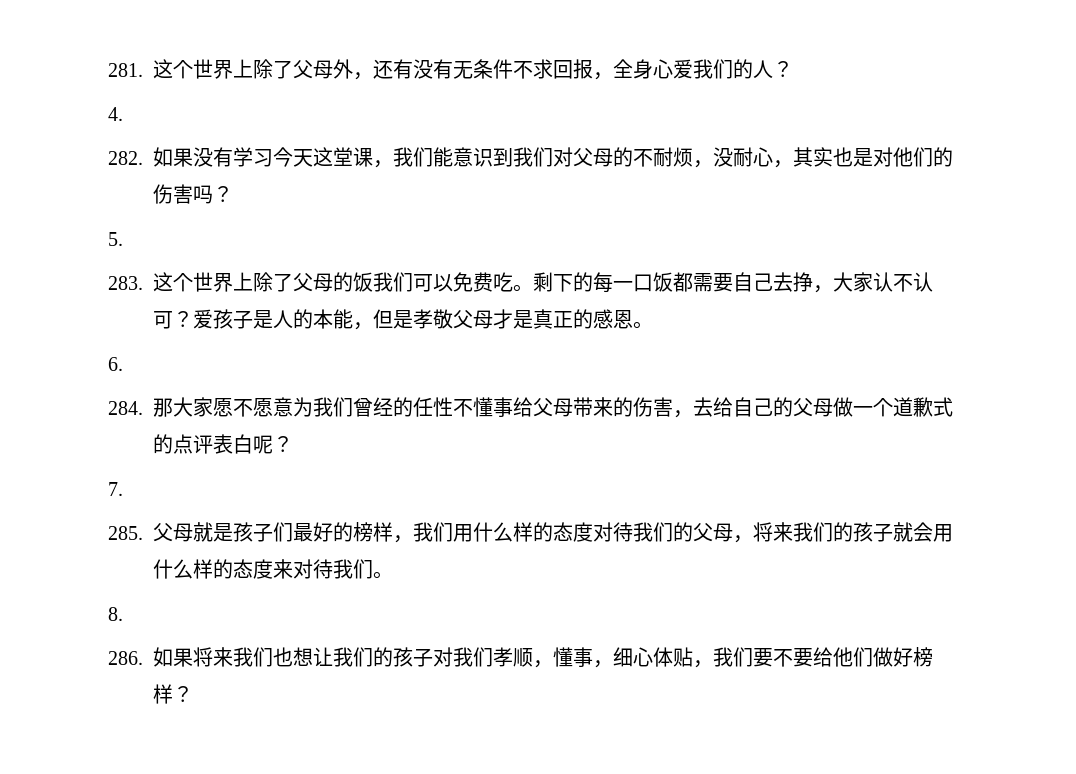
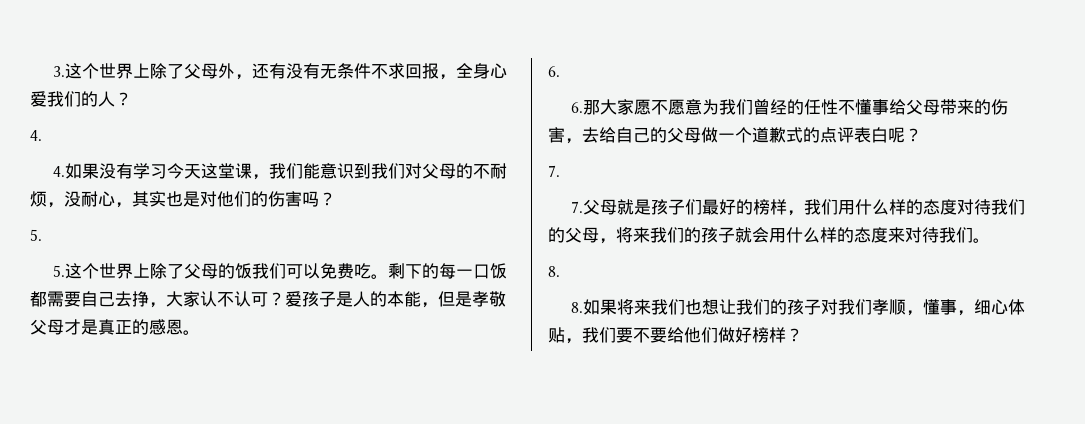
[108,63,143,77] 281. -> [52,66,65,77] 3.
[108,151,143,165] 282. -> [52,166,65,177] 4.
[108,276,143,290] 283. -> [52,265,65,277] 5.
[108,401,143,415] 284. -> [570,102,583,113] 6.
[108,526,143,540] 285. -> [570,201,583,213] 7.
[108,651,143,665] 286. -> [570,302,583,313] 8.

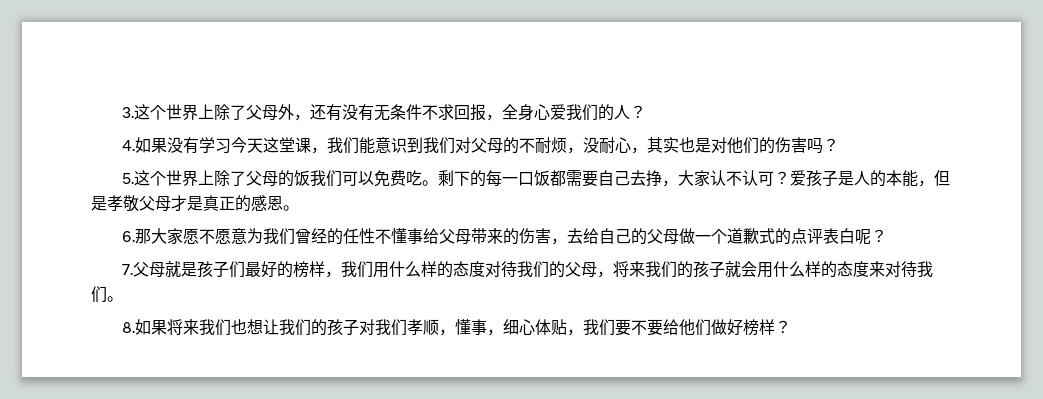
[52,166,65,177] // 4. -> (135, 145) none
[52,265,65,277] // 5. -> (134, 178) none
[570,102,583,113] // 6. -> (135, 236) none
[570,201,583,213] // 7. -> (133, 269) none
[570,302,583,313] // 8. -> (135, 327) none

